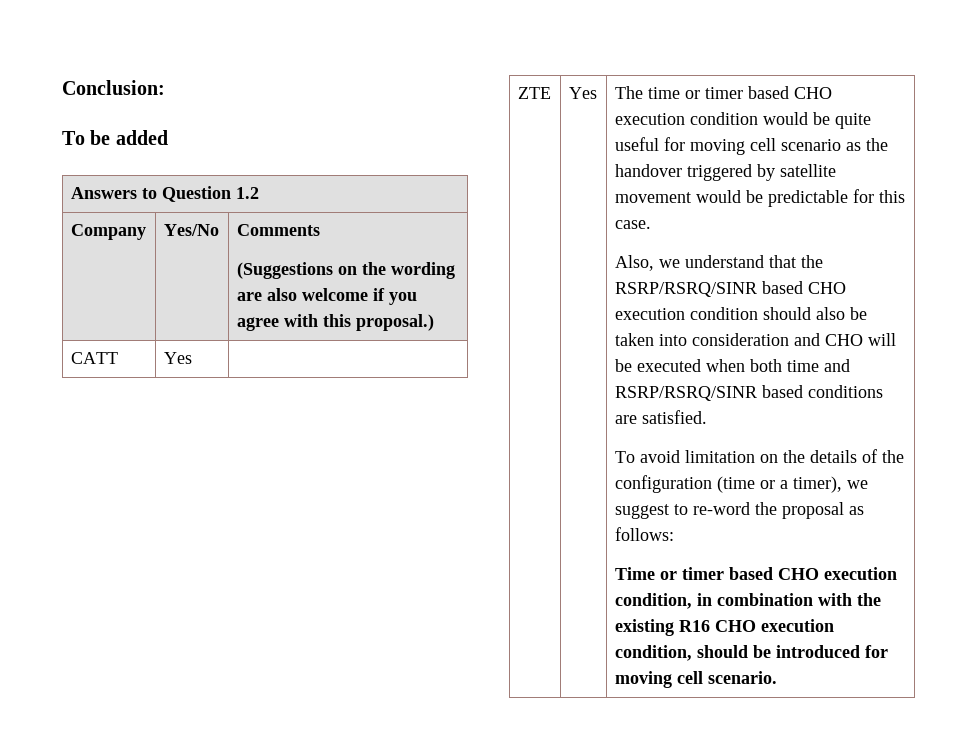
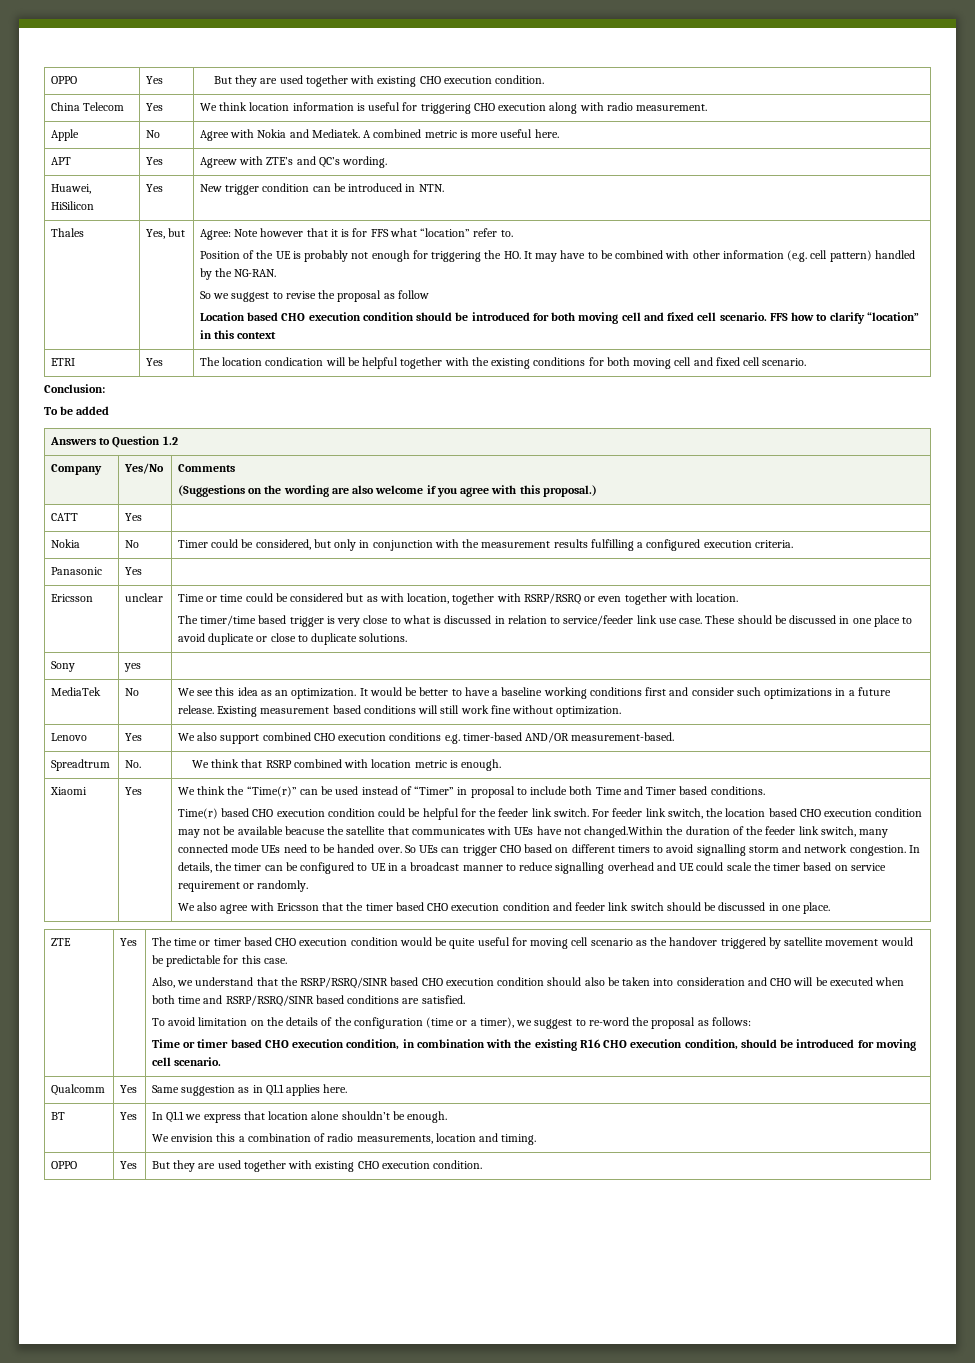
(62, 87) none -> [51,76,78,84] [146,76,164,84] [213,75,545,87] [51,102,125,111] [146,103,164,111] [200,102,708,114] [51,129,80,141] [146,130,161,138] [200,129,559,141] [51,157,72,165] [146,157,164,165] [200,156,388,168] [51,184,92,194] [51,201,95,210] [146,184,164,192] [200,183,444,195] [51,228,85,237] [146,228,186,239] [200,228,513,240] [200,250,915,262] [200,268,277,280] [200,290,429,302] [200,312,919,324] [200,330,277,339] [51,358,76,366] [146,358,164,366] [200,357,807,369] OPPO | Yes | But they are used together with existing CHO execution condition. // China Telecom | Yes | We think location information is useful for triggering CHO execution along with radio measurement. // Apple | No | Agree with Nokia and Mediatek. A combined metric is more useful here. // APT | Yes | Agreew with ZTE’s and QC’s wording. // Huawei, HiSilicon | Yes | New trigger condition can be introduced in NTN. // Thales | Yes, but | Agree: Note however that it is for FFS what “location” refer to. // Position of the UE is probably not enough for triggering the HO. It may have to be combined with other information (e.g. cell pattern) handled by the NG-RAN. // So we suggest to revise the proposal as follow // Location based CHO execution condition should be introduced for both moving cell and fixed cell scenario. FFS how to clarify “location” in this context // ETRI | Yes | The location condication will be helpful together with the existing conditions for both moving cell and fixed cell scenario. //
(192, 358) none -> [51,539,81,548] [125,540,140,548] [178,539,793,551] [51,567,103,575] [125,567,143,575] [51,594,94,602] [125,593,164,602] [178,593,739,605] [178,615,913,627] [178,633,408,645] [51,661,76,672] [124,663,142,672] [51,687,102,696] [125,688,140,696] [178,687,891,699] [178,705,622,717] [51,733,88,741] [125,733,143,741] [178,732,675,744] [51,759,111,771] [125,760,142,768] [191,759,502,771] [50,787,88,795] [125,787,143,795] [178,786,765,798] [178,808,923,820] [178,826,889,838] [178,844,920,856] [178,862,886,874] [178,880,309,892] [178,902,831,914] // Nokia | No | Timer could be considered, but only in conjunction with the measurement results fulfilling a configured execution criteria. // Panasonic | Yes | // Ericsson | unclear | Time or time could be considered but as with location, together with RSRP/RSRQ or even together with location. // The timer/time based trigger is very close to what is discussed in relation to service/feeder link use case. These should be discussed in one place to avoid duplicate or close to duplicate solutions. // Sony | yes | // MediaTek | No | We see this idea as an optimization. It would be better to have a baseline working conditions first and consider such optimizations in a future release. Existing measurement based conditions will still work fine without optimization. // Lenovo | Yes | We also support combined CHO execution conditions e.g. timer-based AND/OR measurement-based. // Spreadtrum | No. | We think that RSRP combined with location metric is enough. // Xiaomi | Yes | We think the “Time(r)” can be used instead of “Timer” in proposal to include both Time and Timer based conditions. // Time(r) based CHO execution condition could be helpful for the feeder link switch. For feeder link switch, the location based CHO execution condition may not be available beacuse the satellite that communicates with UEs have not changed.Within the duration of the feeder link switch, many connected mode UEs need to be handed over. So UEs can trigger CHO based on different timers to avoid signalling storm and network congestion. In details, the timer can be configured to UE in a broadcast manner to reduce signalling overhead and UE could scale the timer based on service requirement or randomly. // We also agree with Ericsson that the timer based CHO execution condition and feeder link switch should be discussed in one place.
(777, 677) none -> [51,1084,106,1096] [120,1085,138,1093] [152,1084,348,1096] [51,1112,66,1120] [120,1112,138,1120] [152,1111,448,1123] [152,1133,537,1145] [51,1161,78,1169] [120,1161,138,1169] [152,1160,483,1172] // Qualcomm | Yes | Same suggestion as in Q1.1 applies here. // BT | Yes | In Q1.1 we express that location alone shouldn’t be enough. // We envision this a combination of radio measurements, location and timing. // OPPO | Yes | But they are used together with existing CHO execution condition.

